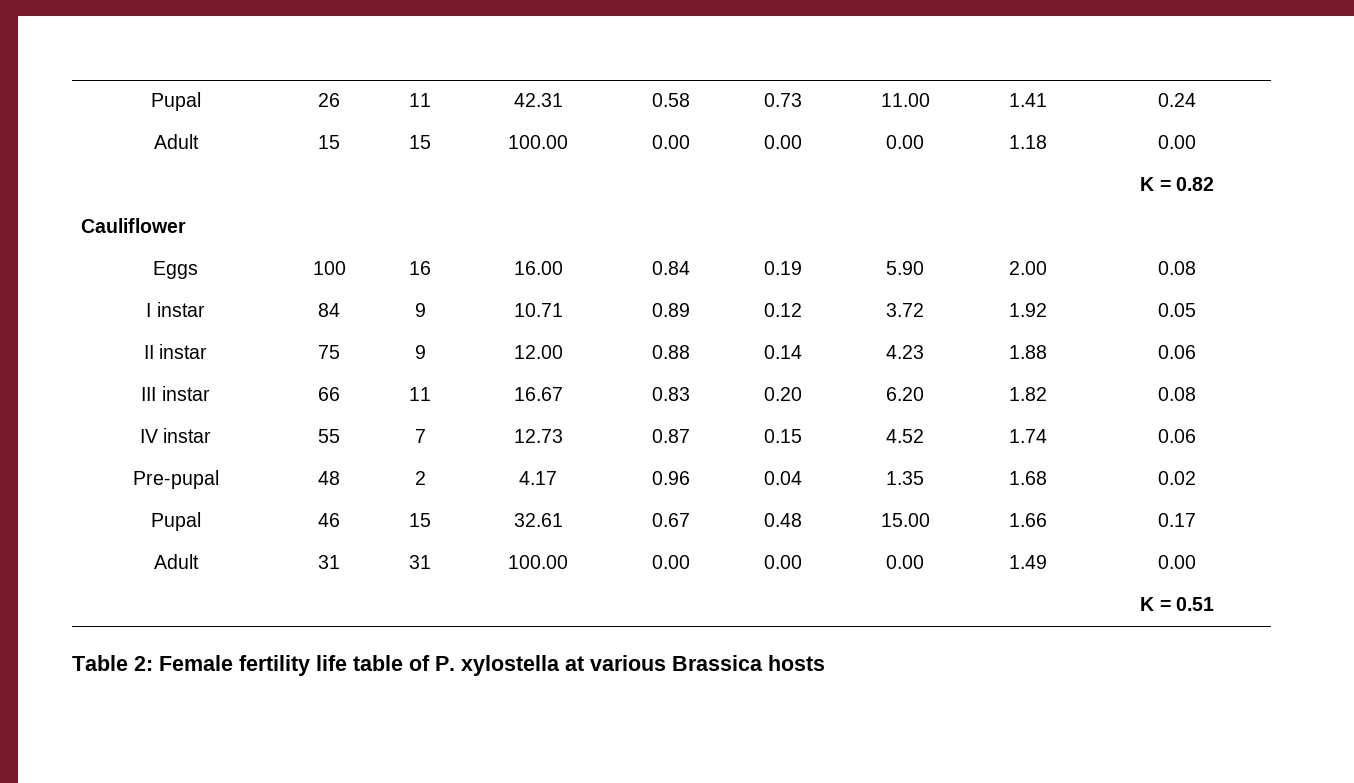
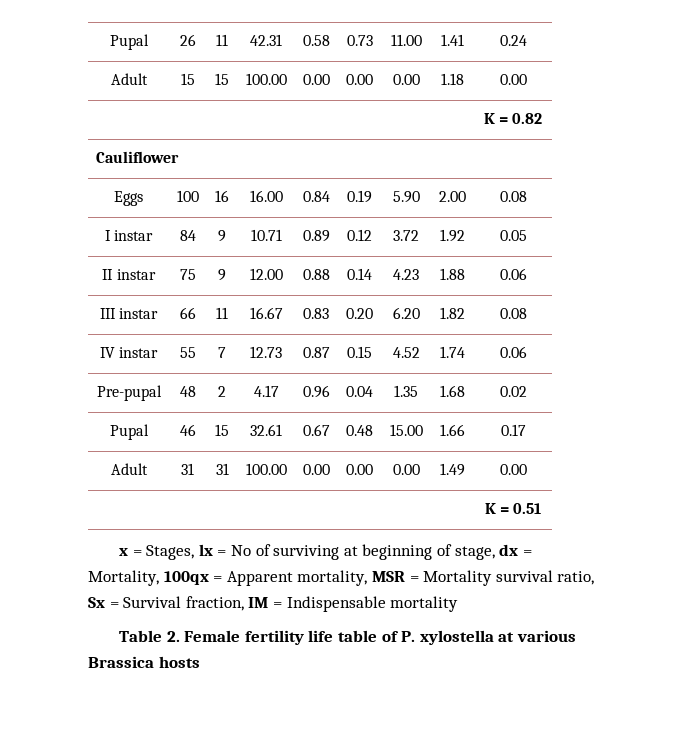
(1214, 604) none -> [119,544,532,560] [88,570,595,586] [88,596,459,612] // x = Stages, lx = No of surviving at beginning of stage, dx = Mortality, 100qx = Apparent mortality, MSR = Mortality survival ratio, Sx = Survival fraction, IM = Indispensable mortality
[134,656,153,671] 2: -> [166,631,180,642] 2.

